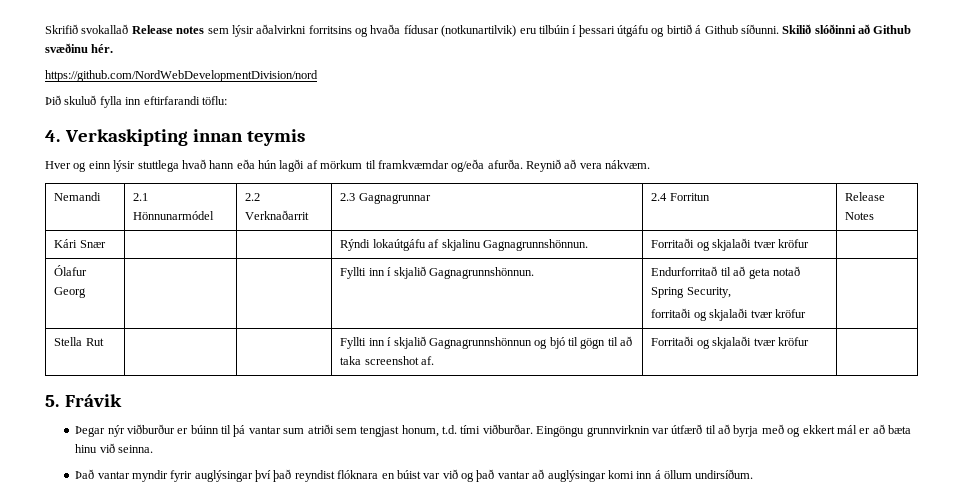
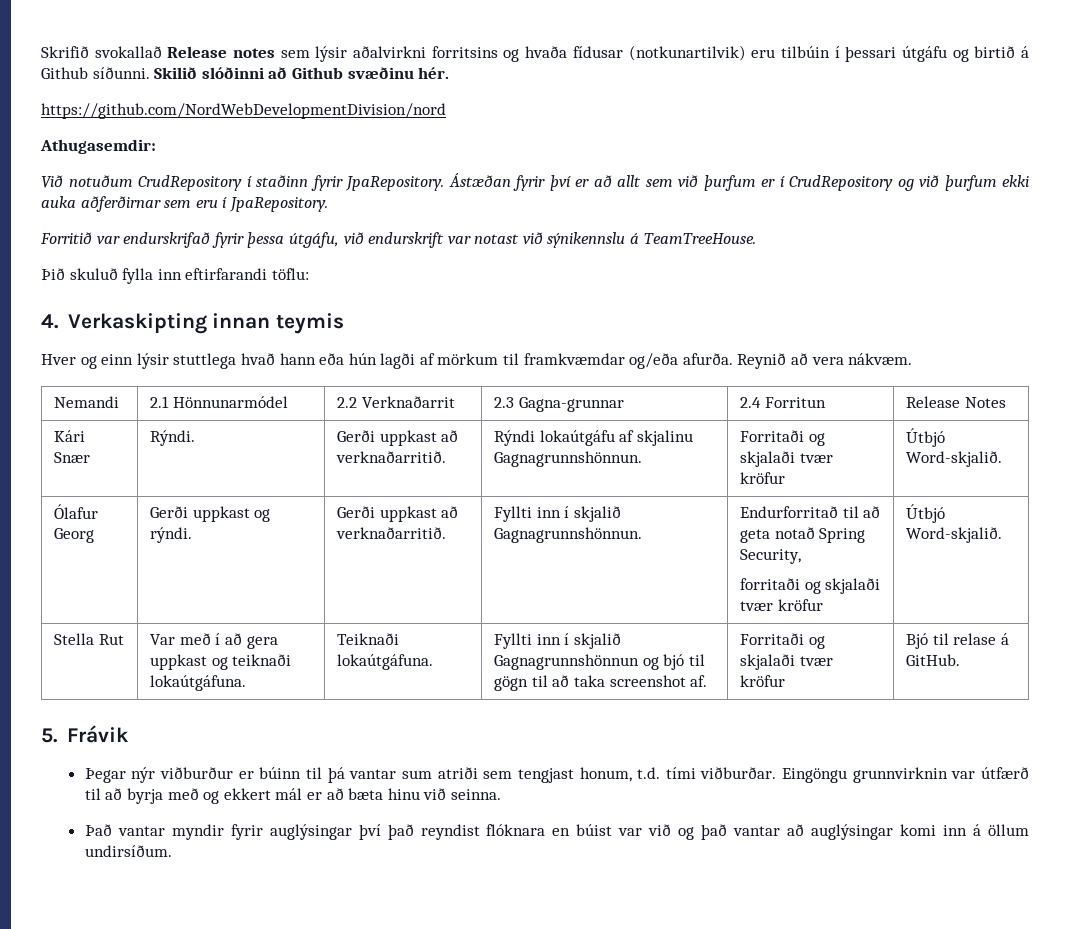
(318, 76) none -> [40,139,156,154] [41,173,1029,191] [41,196,328,212] [40,232,756,248] // Athugasemdir: // Við notuðum CrudRepository í staðinn fyrir JpaRepository. Ástæðan fyrir því er að allt sem við þurfum er í CrudRepository og við þurfum ekki auka aðferðirnar sem eru í JpaRepository. // Forritið var endurskrifað fyrir þessa útgáfu, við endurskrift var notast við sýnikennslu á TeamTreeHouse.
[358,193,431,204] Gagnagrunnar -> [518,397,624,412] Gagna-grunnar
(106, 244) | -> [150,430,196,446] [337,430,459,446] [336,451,447,463] Rýndi. | Gerði uppkast að verknaðarritið.
(809, 243) none -> [906,428,946,447] [906,451,1003,467] Útbjó Word-skjalið.
(87, 292) | -> [150,506,271,522] [150,527,193,543] [337,506,459,522] [336,527,447,539] Gerði uppkast og rýndi. | Gerði uppkast að verknaðarritið.
(806, 313) none -> [906,504,946,523] [906,527,1003,543] Útbjó Word-skjalið.
(104, 342) | -> [150,633,278,649] [150,654,292,670] [150,675,247,691] [337,633,400,645] [337,654,434,670] Var með í að gera uppkast og teiknaði lokaútgáfuna. | Teiknaði lokaútgáfuna.
(809, 341) none -> [906,633,1009,649] [906,654,961,666] Bjó til relase á GitHub.

